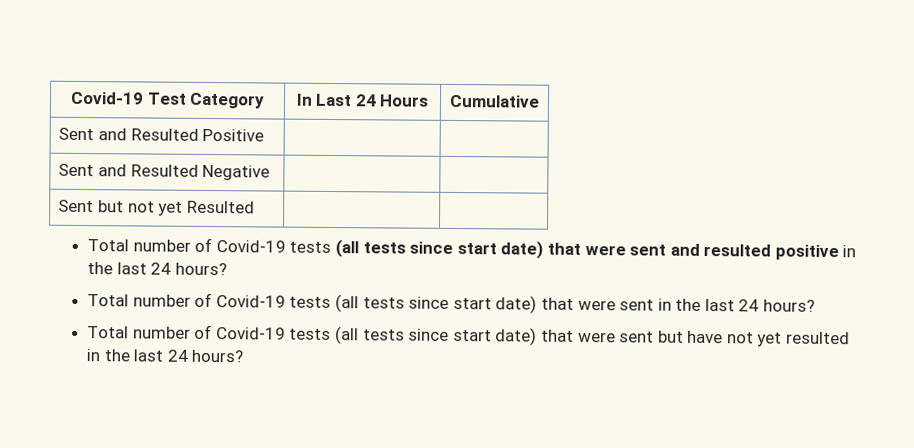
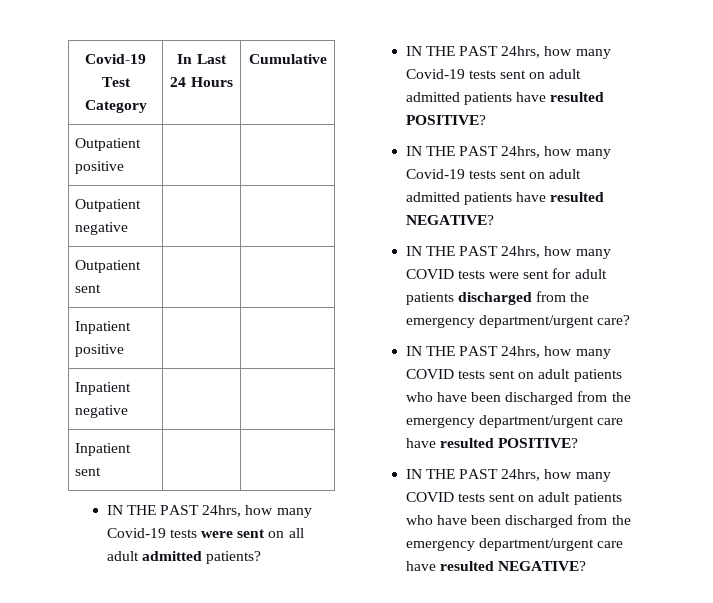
[58,127,265,142] [58,163,271,181] [58,199,255,216] [87,237,857,261] [87,262,227,276] [87,292,816,314] [87,324,851,347] [86,349,244,363] Sent and Resulted Positive | | // Sent and Resulted Negative | | // Sent but not yet Resulted | | // Total number of Covid-19 tests (all tests since start date) that were sent and resulted positive in the last 24 hours? // Total number of Covid-19 tests (all tests since start date) that were sent in the last 24 hours? // Total number of Covid-19 tests (all tests since start date) that were sent but have not yet resulted in the last 24 hours? -> [75,138,142,151] [75,161,125,174] [75,199,142,212] [75,222,129,235] [75,260,142,273] [75,284,102,293] [75,321,132,334] [75,344,125,357] [75,382,132,395] [75,405,129,418] [75,443,132,456] [75,467,102,476] [106,505,312,518] [106,528,304,538] [106,551,262,564] [405,46,611,59] [405,69,582,79] [405,92,605,105] [405,115,486,125] [405,146,611,159] [405,169,582,179] [405,192,605,205] [405,215,494,225] [405,246,611,259] [405,268,607,279] [405,291,590,305] [405,315,631,328] [405,346,611,359] [405,369,622,382] [405,391,631,405] [405,415,624,428] [405,438,579,448] [405,469,611,482] [405,492,622,505] [405,514,631,528] [405,538,624,551] [405,561,587,571] Outpatient positive | | // Outpatient negative | | // Outpatient sent | | // Inpatient positive | | // Inpatient negative | | // Inpatient sent | | // IN THE PAST 24hrs, how many Covid-19 tests were sent on all adult admitted patients? // IN THE PAST 24hrs, how many Covid-19 tests sent on adult admitted patients have resulted POSITIVE? // IN THE PAST 24hrs, how many Covid-19 tests sent on adult admitted patients have resulted NEGATIVE? // IN THE PAST 24hrs, how many COVID tests were sent for adult patients discharged from the emergency department/urgent care? // IN THE PAST 24hrs, how many COVID tests sent on adult patients who have been discharged from the emergency department/urgent care have resulted POSITIVE? // IN THE PAST 24hrs, how many COVID tests sent on adult patients who have been discharged from the emergency department/urgent care have resulted NEGATIVE?

